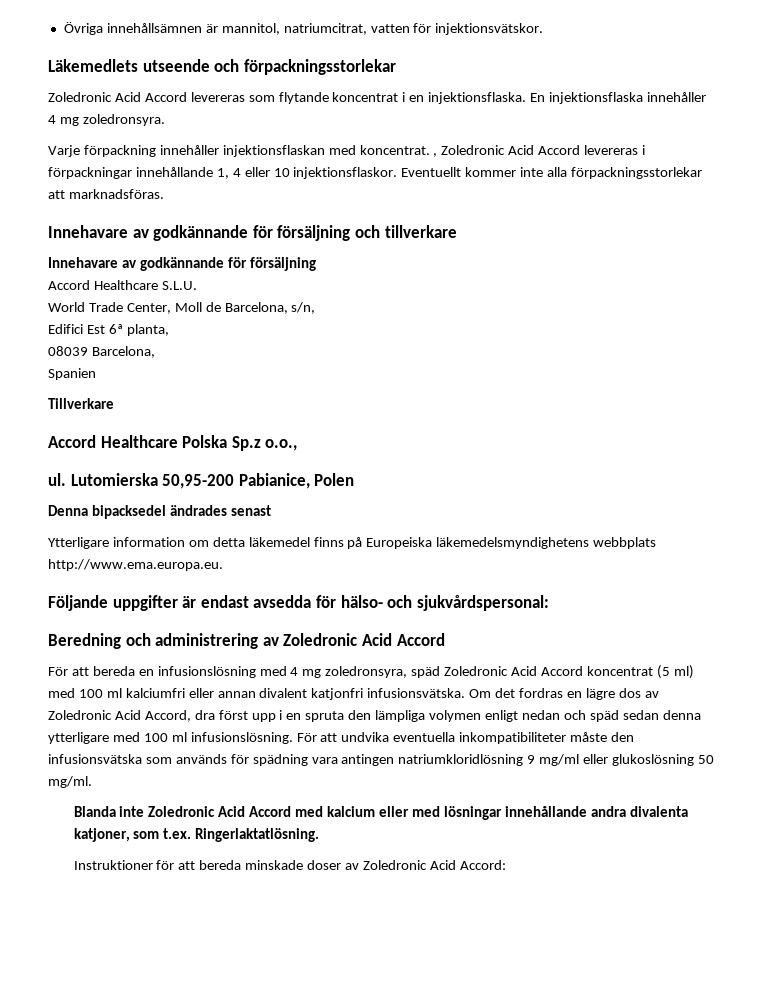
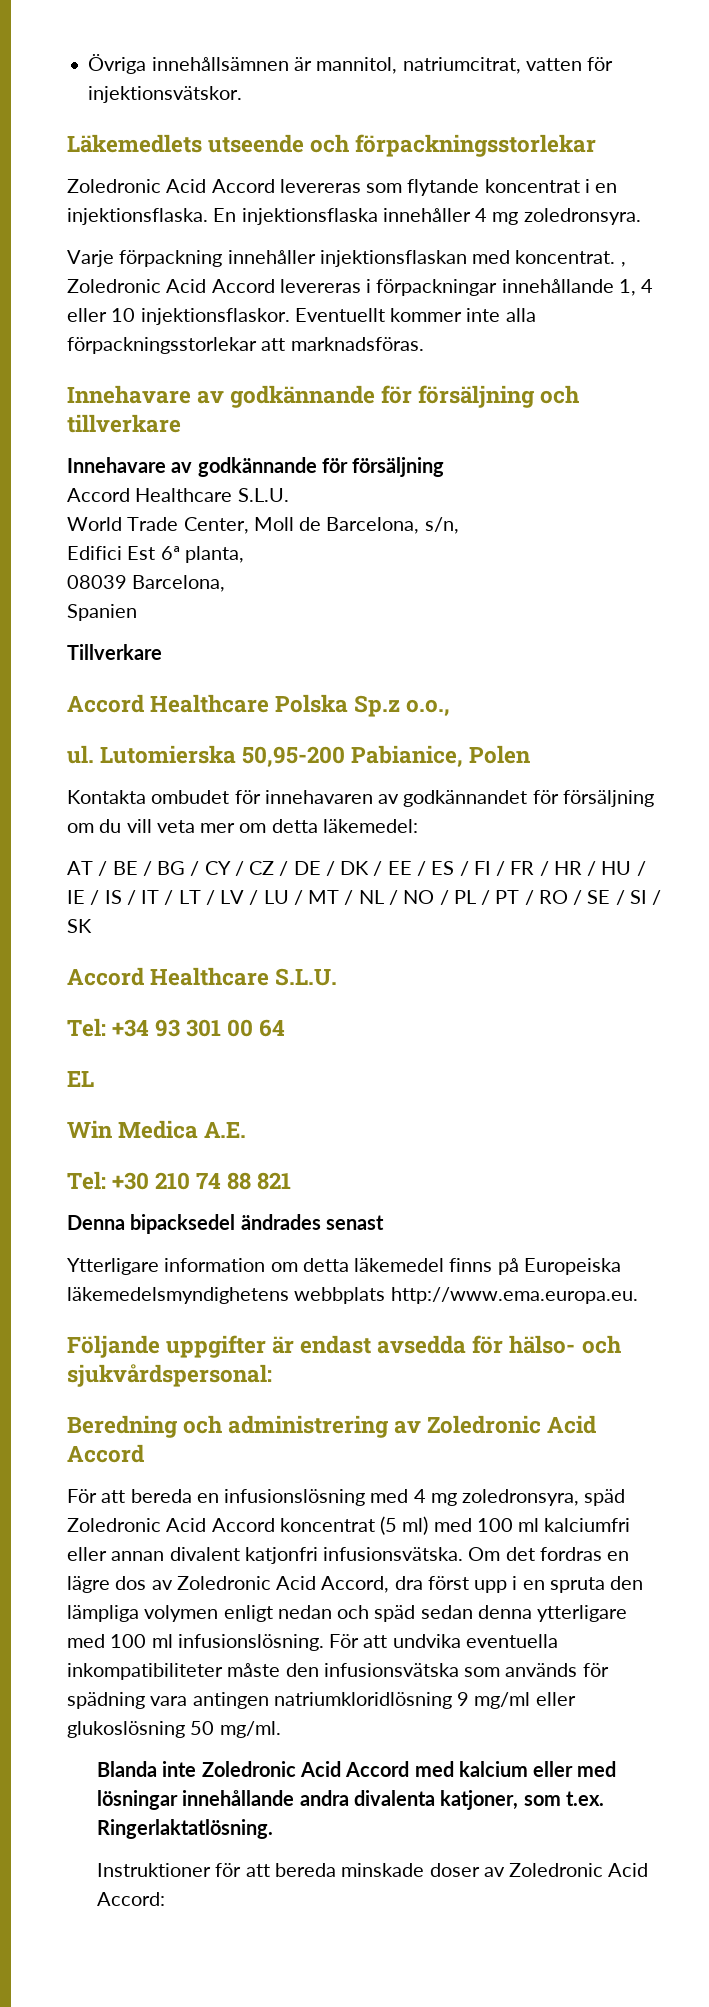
(355, 479) none -> [67,790,654,807] [67,819,418,833] [67,861,646,876] [67,890,662,905] [67,919,92,933] [67,967,338,986] [67,1018,286,1037] [67,1071,94,1087] [67,1120,247,1139] [67,1171,292,1190] // Kontakta ombudet för innehavaren av godkännandet för försäljning om du vill veta mer om detta läkemedel: // AT / BE / BG / CY / CZ / DE / DK / EE / ES / FI / FR / HR / HU / IE / IS / IT / LT / LV / LU / MT / NL / NO / PL / PT / RO / SE / SI / SK // Accord Healthcare S.L.U. // Tel: +34 93 301 00 64 // EL // Win Medica Α.Ε. // Τel: +30 210 74 88 821

